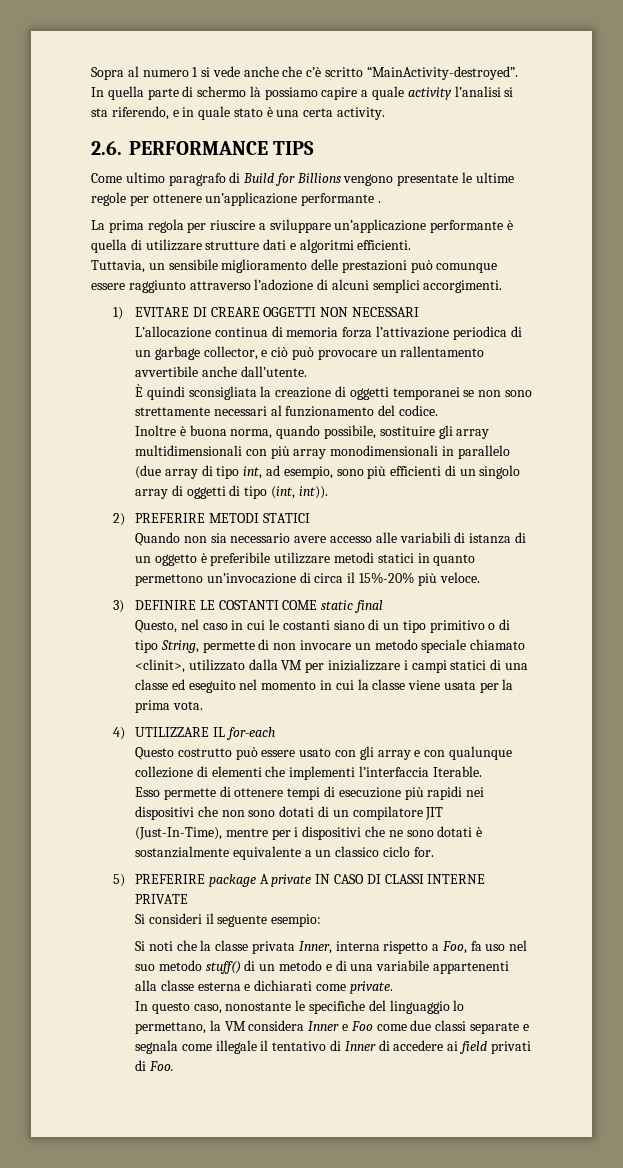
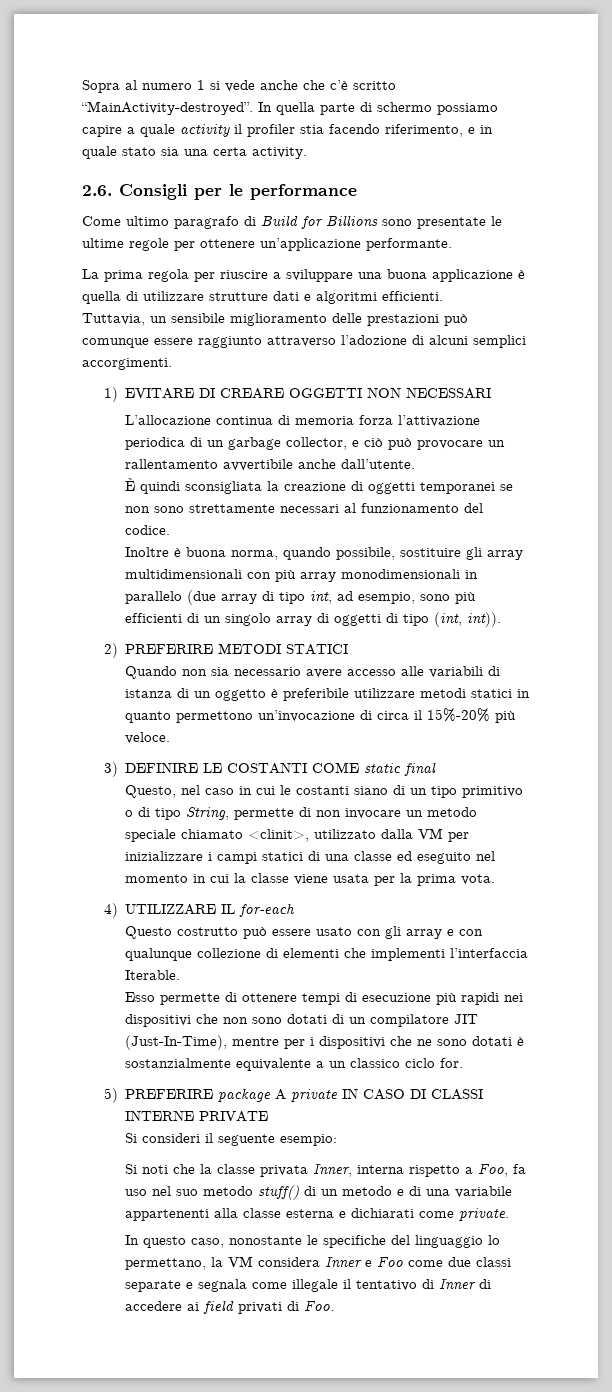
[249,86,261,97] là -> (432, 107) none
[454,86,514,97] [91,106,169,120] l’analisi si sta riferendo, -> [234,124,463,137] il profiler stia facendo riferimento,
[266,107,273,117] è -> [161,147,179,156] sia
[129,141,315,155] PERFORMANCE TIPS -> [119,184,358,200] Consigli per le performance
[343,174,394,186] vengono -> [382,219,412,226] sono
[301,193,381,206] performante . -> [366,238,452,251] performante.
[334,219,504,233] un’applicazione performante -> [358,269,513,282] una buona applicazione

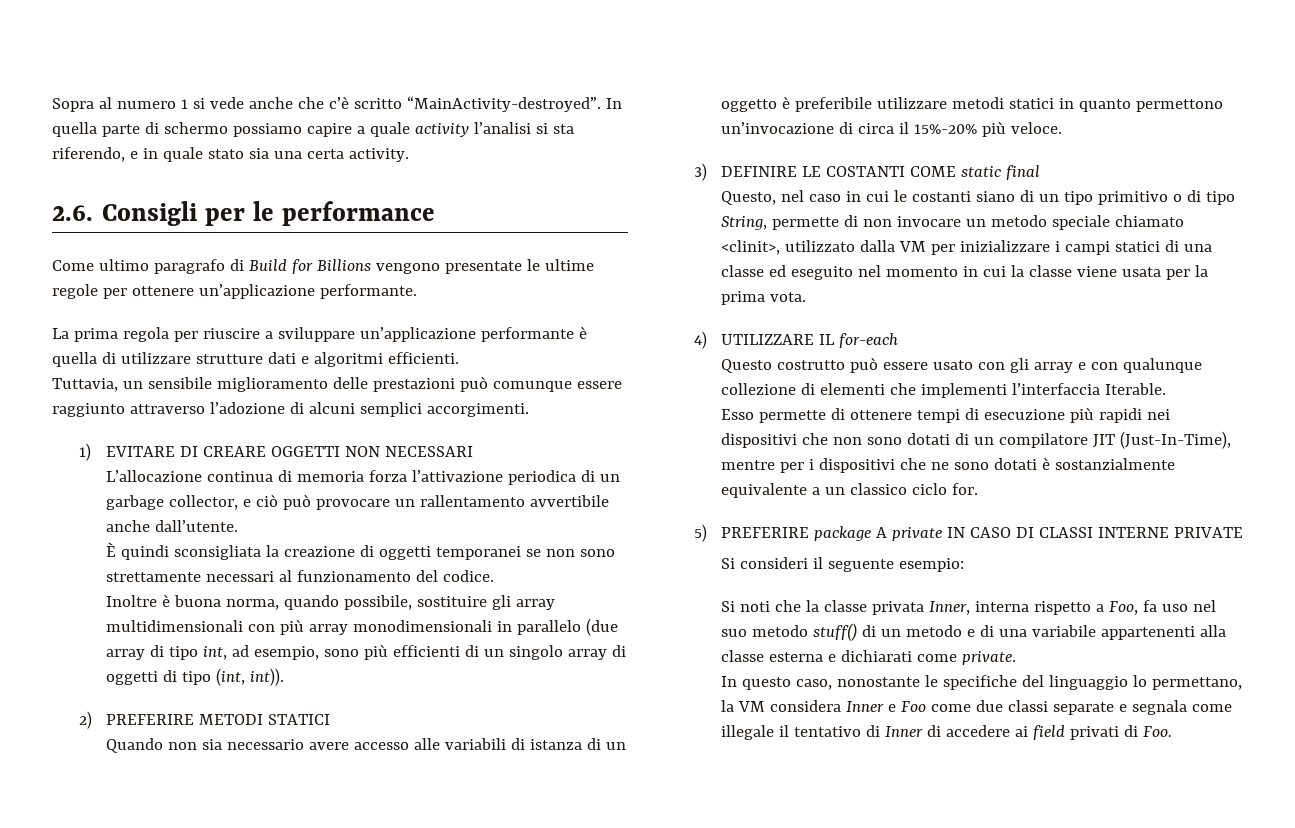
[234,124,463,137] il profiler stia facendo riferimento, -> [473,122,574,134] [52,147,125,162] l’analisi si sta riferendo,
[382,219,412,226] sono -> [375,263,440,274] vengono
[358,269,513,282] una buona applicazione -> [359,327,574,342] un’applicazione performante

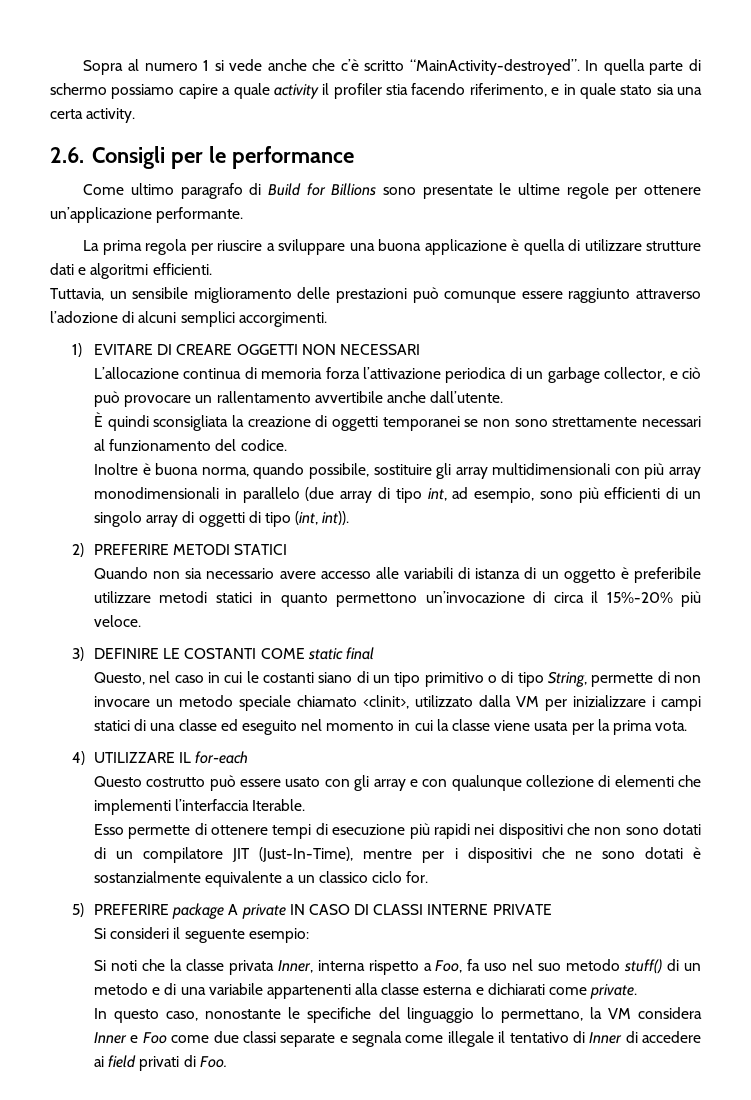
[473,122,574,134] [52,147,125,162] l’analisi si sta riferendo, -> [322,83,547,99] il profiler stia facendo riferimento,
[375,263,440,274] vengono -> [383,187,417,195] sono
[359,327,574,342] un’applicazione performante -> [349,239,507,255] una buona applicazione

